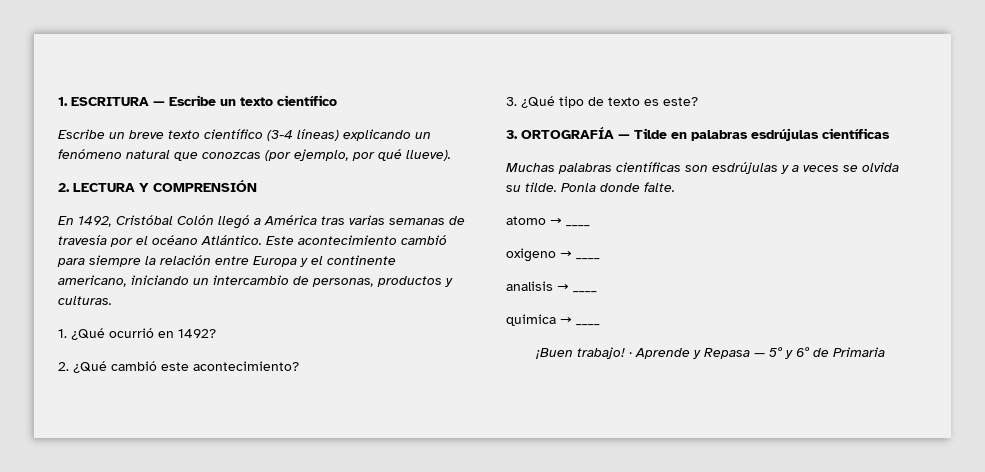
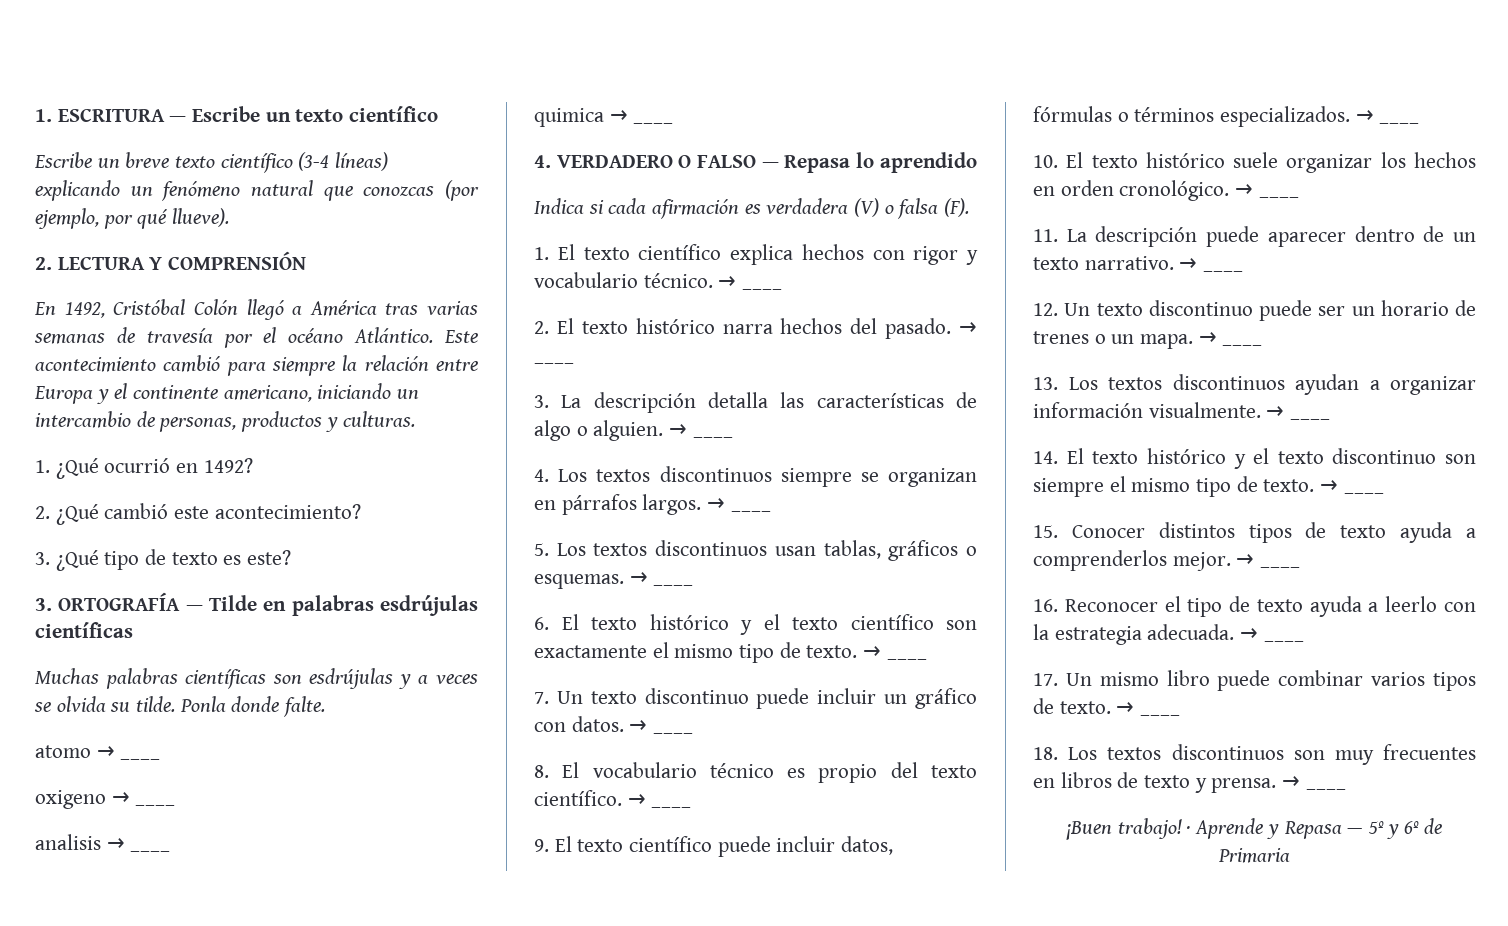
(600, 325) none -> [534,152,977,173] [534,198,970,219] [534,244,978,265] [534,272,737,288] [742,288,783,290] [534,318,977,339] [534,362,574,364] [534,392,977,413] [534,420,688,441] [692,436,733,438] [534,466,977,487] [534,494,726,515] [730,510,771,512] [534,540,977,561] [534,572,648,589] [653,584,694,586] [534,614,977,635] [534,642,882,663] [886,658,927,660] [534,688,977,709] [534,716,648,732] [653,732,694,734] [534,762,977,783] [534,790,646,806] [651,806,692,808] [534,836,894,857] [1033,106,1374,127] [1379,122,1420,124] [1033,152,1476,173] [1033,180,1254,201] [1258,196,1299,198] [1033,226,1476,247] [1033,256,1198,270] [1203,270,1244,272] [1033,300,1476,321] [1033,331,1217,349] [1222,344,1263,346] [1033,374,1476,395] [1033,402,1285,418] [1290,418,1331,420] [1033,448,1476,469] [1033,476,1339,497] [1343,492,1384,494] [1033,522,1476,543] [1033,550,1255,571] [1260,566,1301,568] [1033,596,1476,617] [1033,624,1259,645] [1263,640,1304,642] [1033,670,1476,691] [1033,698,1135,714] [1140,714,1181,716] [1033,744,1476,765] [1033,772,1301,793] [1305,788,1346,790] // 4. VERDADERO O FALSO — Repasa lo aprendido // Indica si cada afirmación es verdadera (V) o falsa (F). // 1. El texto científico explica hechos con rigor y vocabulario técnico. → ____ // 2. El texto histórico narra hechos del pasado. → ____ // 3. La descripción detalla las características de algo o alguien. → ____ // 4. Los textos discontinuos siempre se organizan en párrafos largos. → ____ // 5. Los textos discontinuos usan tablas, gráficos o esquemas. → ____ // 6. El texto histórico y el texto científico son exactamente el mismo tipo de texto. → ____ // 7. Un texto discontinuo puede incluir un gráfico con datos. → ____ // 8. El vocabulario técnico es propio del texto científico. → ____ // 9. El texto científico puede incluir datos, fórmulas o términos especializados. → ____ // 10. El texto histórico suele organizar los hechos en orden cronológico. → ____ // 11. La descripción puede aparecer dentro de un texto narrativo. → ____ // 12. Un texto discontinuo puede ser un horario de trenes o un mapa. → ____ // 13. Los textos discontinuos ayudan a organizar información visualmente. → ____ // 14. El texto histórico y el texto discontinuo son siempre el mismo tipo de texto. → ____ // 15. Conocer distintos tipos de texto ayuda a comprenderlos mejor. → ____ // 16. Reconocer el tipo de texto ayuda a leerlo con la estrategia adecuada. → ____ // 17. Un mismo libro puede combinar varios tipos de texto. → ____ // 18. Los textos discontinuos son muy frecuentes en libros de texto y prensa. → ____

